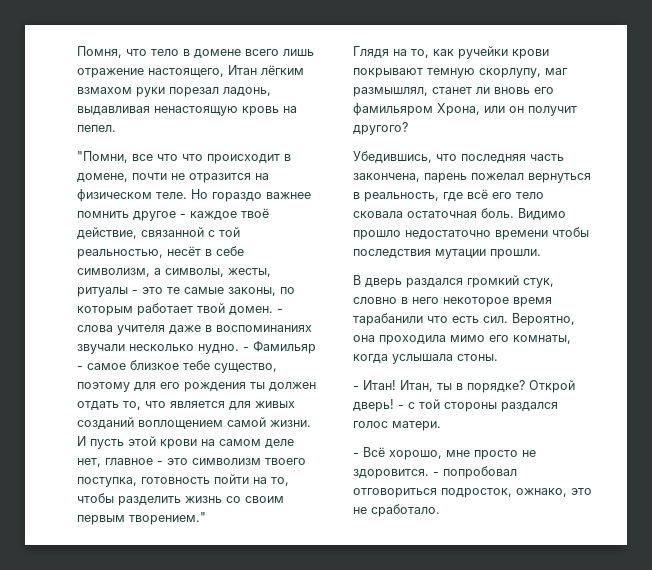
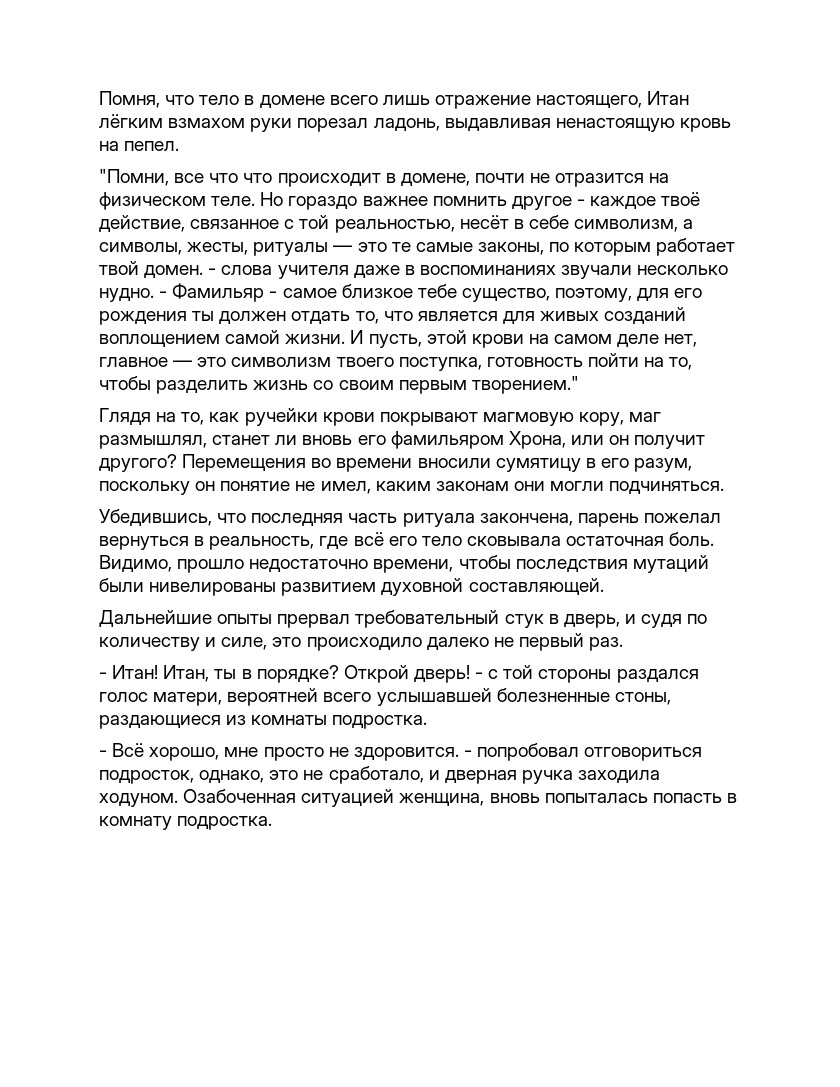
[141,227,204,237] связанной -> [190,219,280,229] связанное
[132,290,138,294] - -> [333,245,353,252] —
[77,382,130,392] поэтому -> [555,288,633,302] поэтому,
[90,439,124,449] пусть -> [368,334,422,348] пусть,
[157,461,163,465] - -> [173,360,193,367] —
[427,68,541,78] темную скорлупу, -> [482,412,625,426] магмовую кору,
(408, 128) none -> [182,454,693,472] [99,481,725,495] Перемещения во времени вносили сумятицу в его разум, поскольку он понятие не имел, каким законам они могли подчиняться.
(564, 157) none -> [402,513,475,527] ритуала
[353,211,403,218] сковала -> [466,536,561,546] сковывала
[518,208,566,220] Видимо -> [99,555,172,572] Видимо,
[495,230,548,240] времени -> [373,559,454,573] времени,
[435,249,541,259] [353,275,554,288] [353,297,552,307] [353,313,575,326] [353,335,571,345] [353,354,498,364] мутации прошли. // В дверь раздался громкий стук, словно в него некоторое время тарабанили что есть сил. Вероятно, она проходила мимо его комнаты, когда услышала стоны. -> [632,555,709,573] [99,578,604,596] [99,610,708,628] [99,633,624,651] мутаций были нивелированы развитием духовной составляющей. // Дальнейшие опыты прервал требовательный стук в дверь, и судя по количеству и силе, это происходило далеко не первый раз.
[392,421,441,431] матери. -> [153,688,671,706] [99,715,428,729] матери, вероятней всего услышавшей болезненные стоны, раздающиеся из комнаты подростка.
[516,488,567,497] ожнако, -> [199,770,265,783] однако,
[371,504,440,517] сработало. -> [328,766,661,784] [99,789,737,807] [99,816,273,830] сработало, и дверная ручка заходила ходуном. Озабоченная ситуацией женщина, вновь попыталась попасть в комнату подростка.

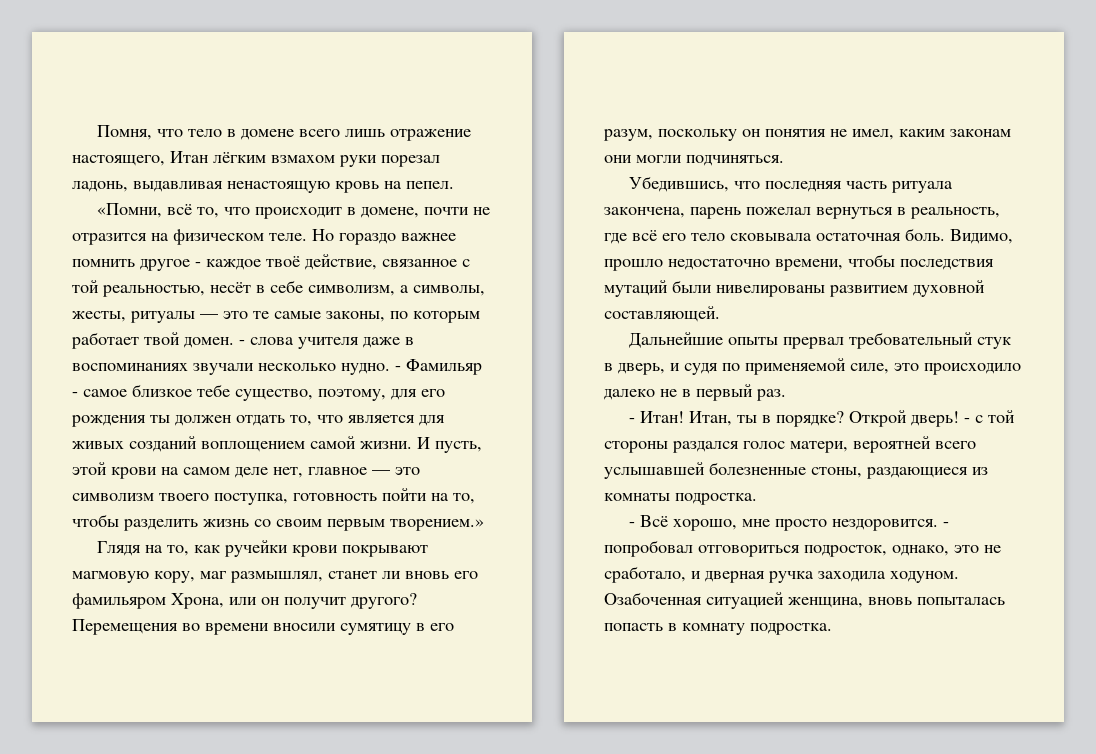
[99,169,239,186] "Помни, все что -> [96,203,219,218] «Помни, всё то,
[471,376,579,394] творением." -> [390,519,484,531] творением.»
[220,481,291,491] понятие -> [765,129,826,137] понятия
[99,637,217,651] количеству и -> [745,358,846,375] применяемой
(514, 642) none -> [682,389,691,397] в
[328,747,459,761] не здоровится. -> [831,519,938,531] нездоровится.

